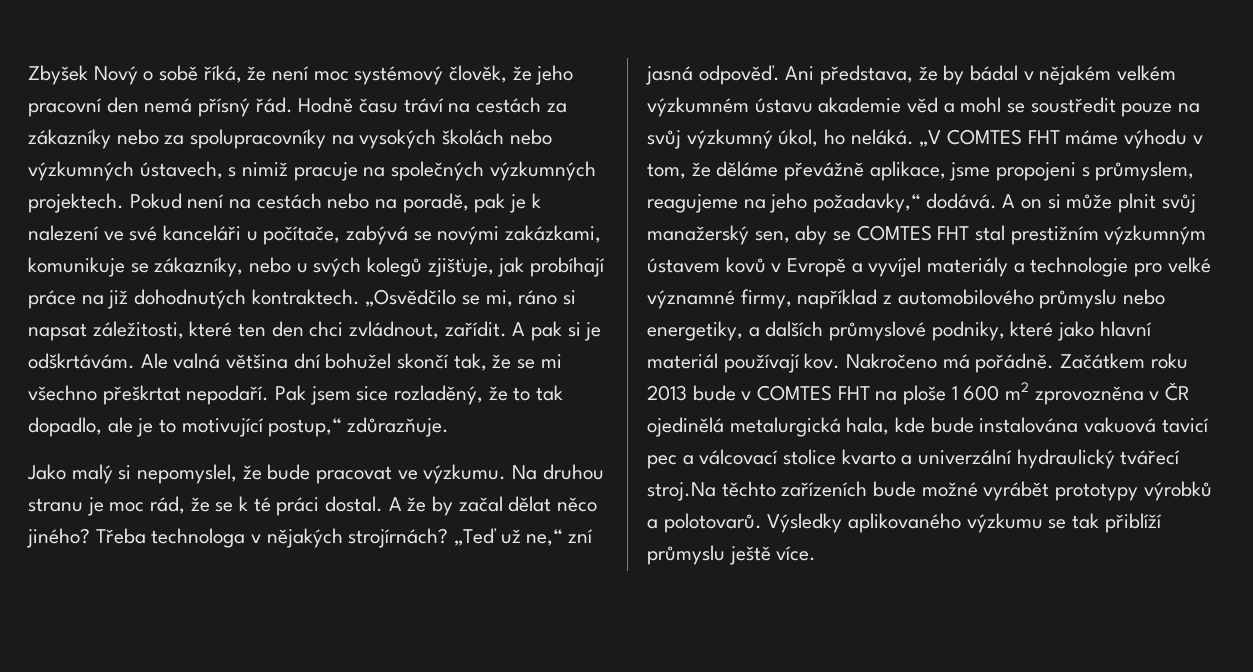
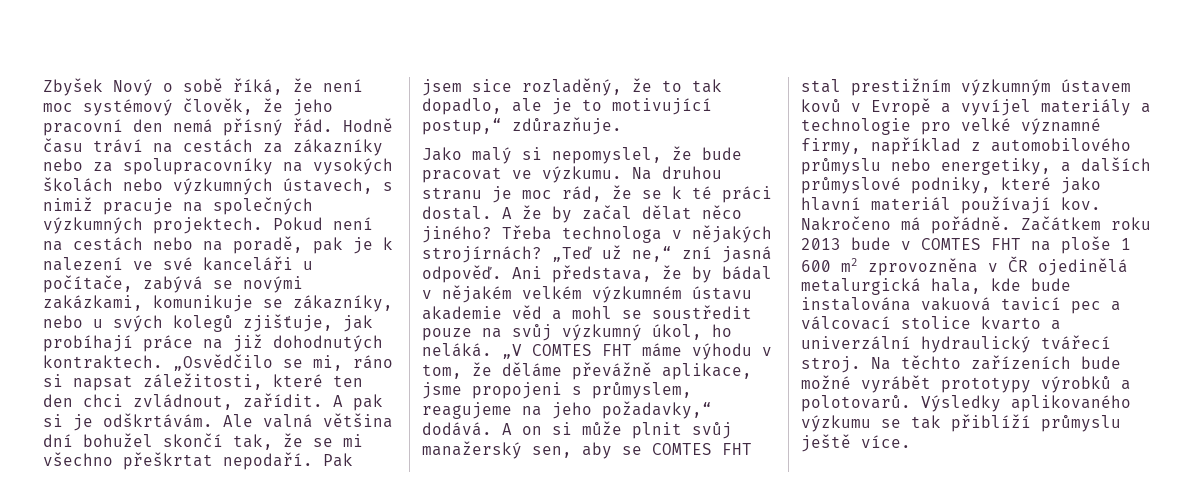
[647,482,716,501] stroj.Na -> [801,356,891,373] stroj. Na

